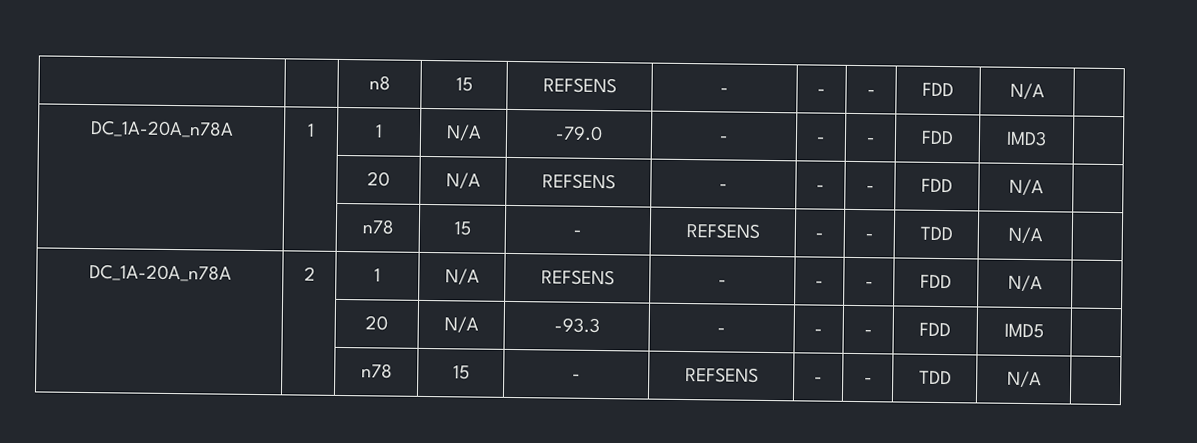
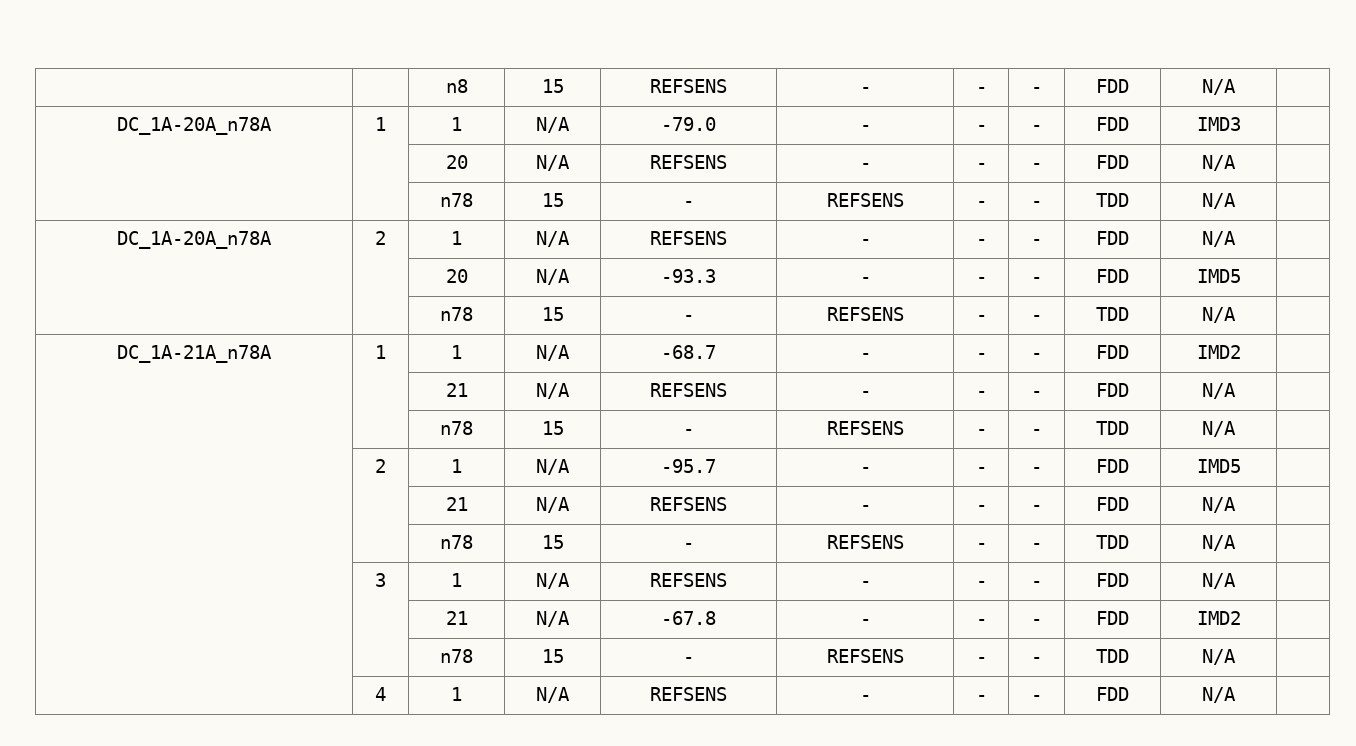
(1042, 379) none -> [116,345,272,363] [375,345,386,359] [451,345,462,359] [536,345,570,361] [661,345,716,359] [859,353,871,359] [975,353,987,359] [1031,353,1042,359] [1096,345,1129,359] [1196,345,1241,359] [445,383,468,397] [536,383,570,399] [650,383,727,397] [859,391,871,397] [975,391,987,397] [1031,391,1042,397] [1096,383,1129,397] [1202,383,1236,399] [440,421,473,435] [541,421,564,435] [683,429,694,435] [826,421,904,435] [975,429,987,435] [1031,429,1042,435] [1096,421,1129,435] [1202,421,1236,437] [375,459,386,473] [451,459,462,473] [536,459,570,475] [661,459,716,473] [859,467,871,473] [975,467,987,473] [1031,467,1042,473] [1096,459,1129,473] [1196,459,1241,473] [445,497,468,511] [536,497,570,513] [650,497,727,511] [859,505,871,511] [975,505,987,511] [1031,505,1042,511] [1096,497,1129,511] [1202,497,1236,513] [440,535,473,549] [541,535,564,549] [683,543,694,549] [826,535,904,549] [975,543,987,549] [1031,543,1042,549] [1096,535,1129,549] [1202,535,1236,551] [375,573,386,587] [451,573,462,587] [536,573,570,589] [650,573,727,587] [859,581,871,587] [975,581,987,587] [1031,581,1042,587] [1096,573,1129,587] [1202,573,1236,589] [445,611,468,625] [536,611,570,627] [661,611,716,625] [859,619,871,625] [975,619,987,625] [1031,619,1042,625] [1096,611,1129,625] [1196,611,1241,625] [440,649,473,663] [541,649,564,663] [683,657,694,663] [826,649,904,663] [975,657,987,663] [1031,657,1042,663] [1096,649,1129,663] [1202,649,1236,665] [375,687,386,701] [451,687,462,701] [536,687,570,703] [650,687,727,701] [859,695,871,701] [975,695,987,701] [1031,695,1042,701] [1096,687,1129,701] [1202,687,1236,703] // DC_1A-21A_n78A | 1 | 1 | N/A | -68.7 | - | - | - | FDD | IMD2 | // | | 21 | N/A | REFSENS | - | - | - | FDD | N/A | // | | n78 | 15 | - | REFSENS | - | - | TDD | N/A | // | 2 | 1 | N/A | -95.7 | - | - | - | FDD | IMD5 | // | | 21 | N/A | REFSENS | - | - | - | FDD | N/A | // | | n78 | 15 | - | REFSENS | - | - | TDD | N/A | // | 3 | 1 | N/A | REFSENS | - | - | - | FDD | N/A | // | | 21 | N/A | -67.8 | - | - | - | FDD | IMD2 | // | | n78 | 15 | - | REFSENS | - | - | TDD | N/A | // | 4 | 1 | N/A | REFSENS | - | - | - | FDD | N/A |

